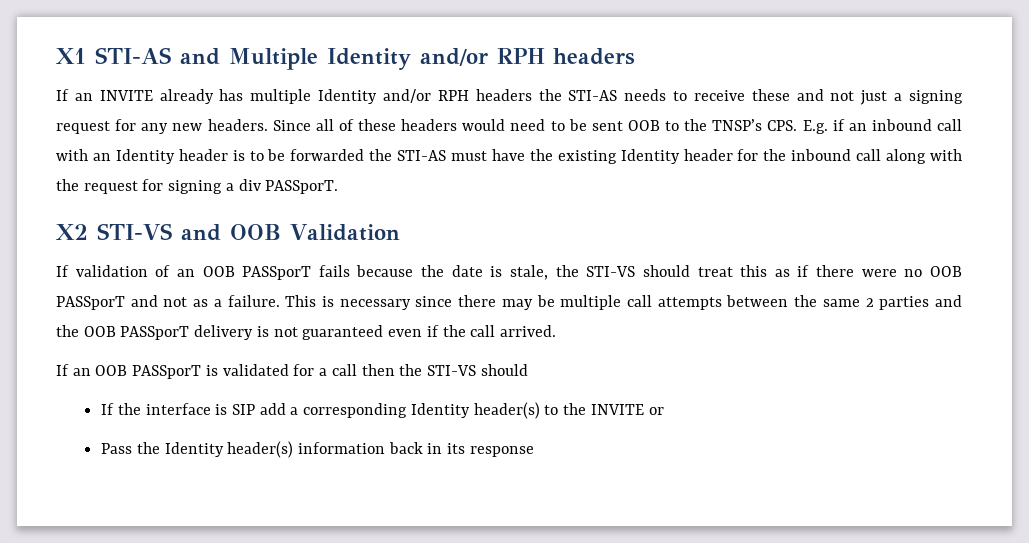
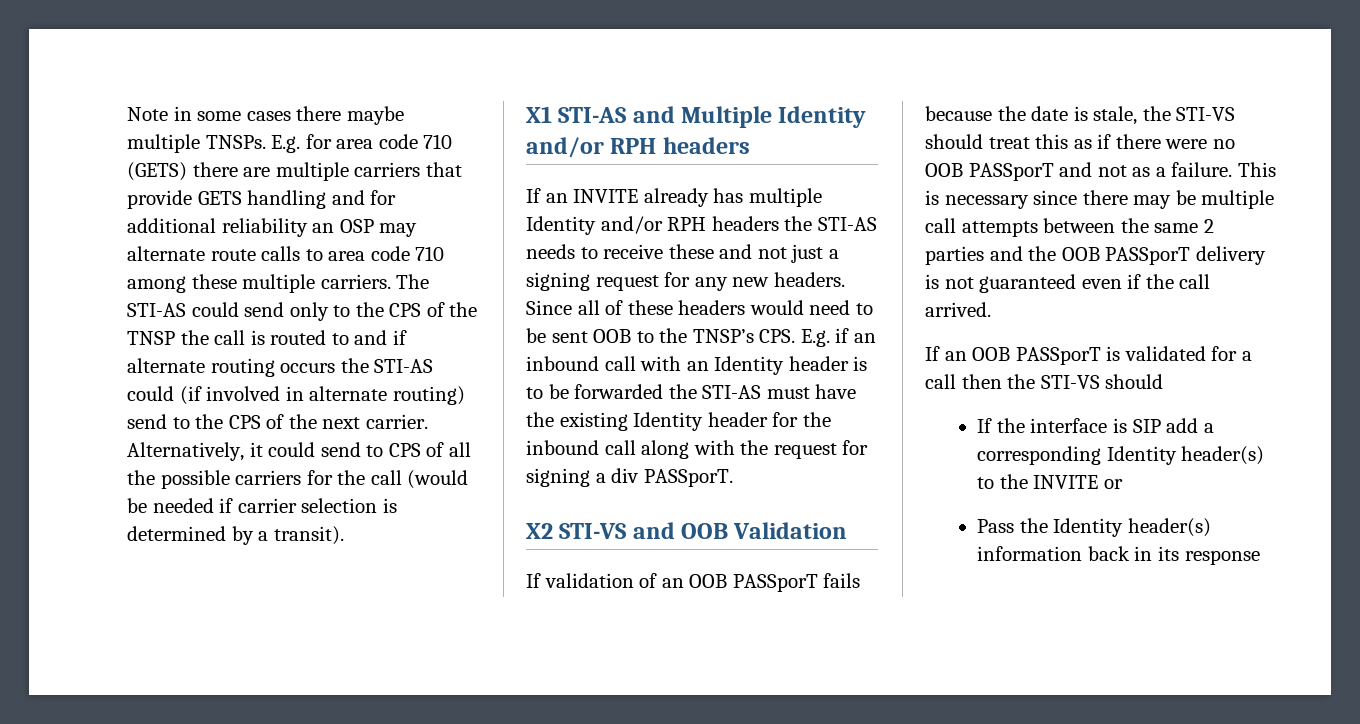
(56, 56) none -> [127,106,404,125] [127,134,453,153] [127,162,462,181] [127,190,397,209] [127,218,418,237] [127,246,445,261] [127,274,430,293] [127,302,478,321] [127,330,407,345] [127,358,434,377] [127,386,465,405] [127,414,428,429] [127,442,471,461] [127,470,469,489] [127,498,397,513] [127,526,344,545] Note in some cases there maybe multiple TNSPs. E.g. for area code 710 (GETS) there are multiple carriers that provide GETS handling and for additional reliability an OSP may alternate route calls to area code 710 among these multiple carriers. The STI-AS could send only to the CPS of the TNSP the call is routed to and if alternate routing occurs the STI-AS could (if involved in alternate routing) send to the CPS of the next carrier. Alternatively, it could send to CPS of all the possible carriers for the call (would be needed if carrier selection is determined by a transit). //

